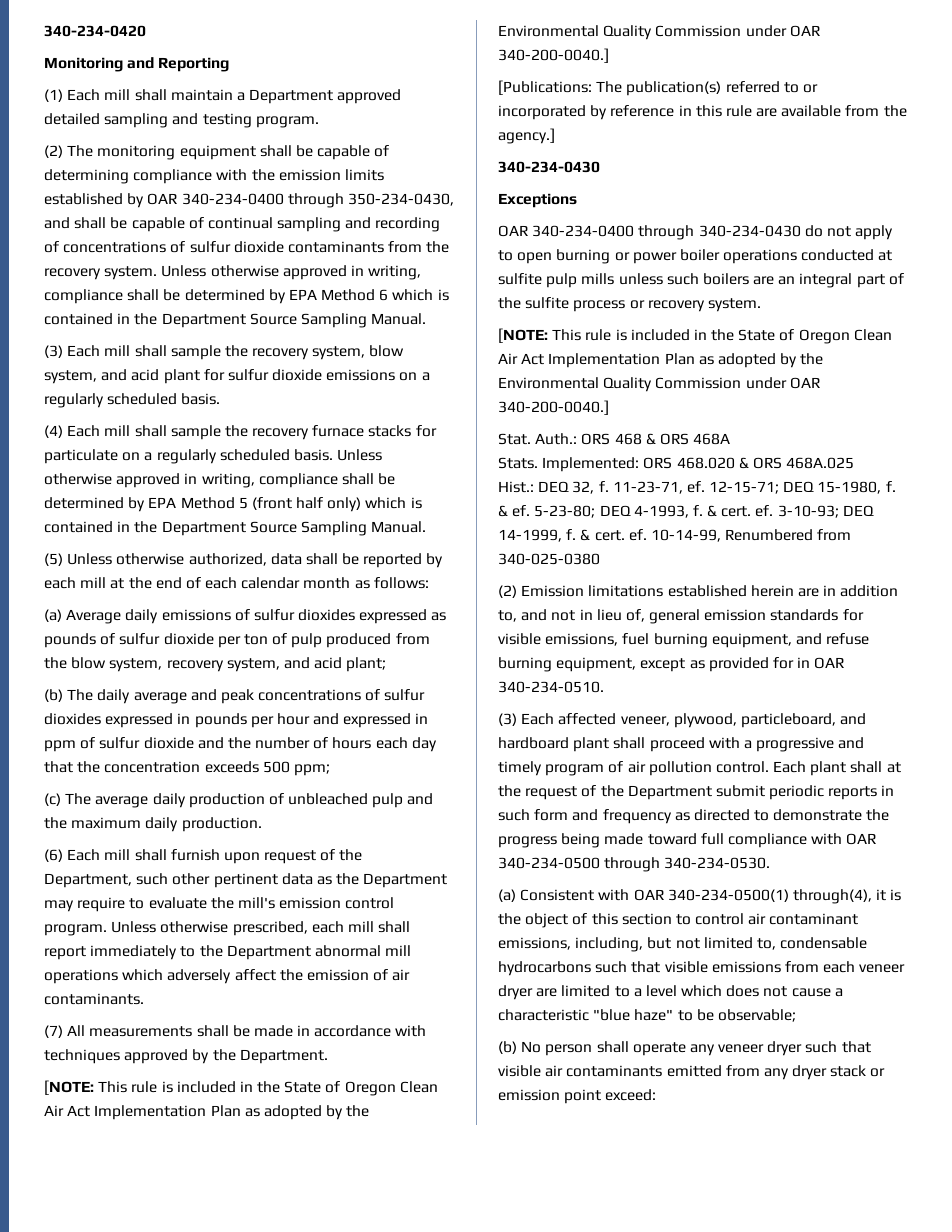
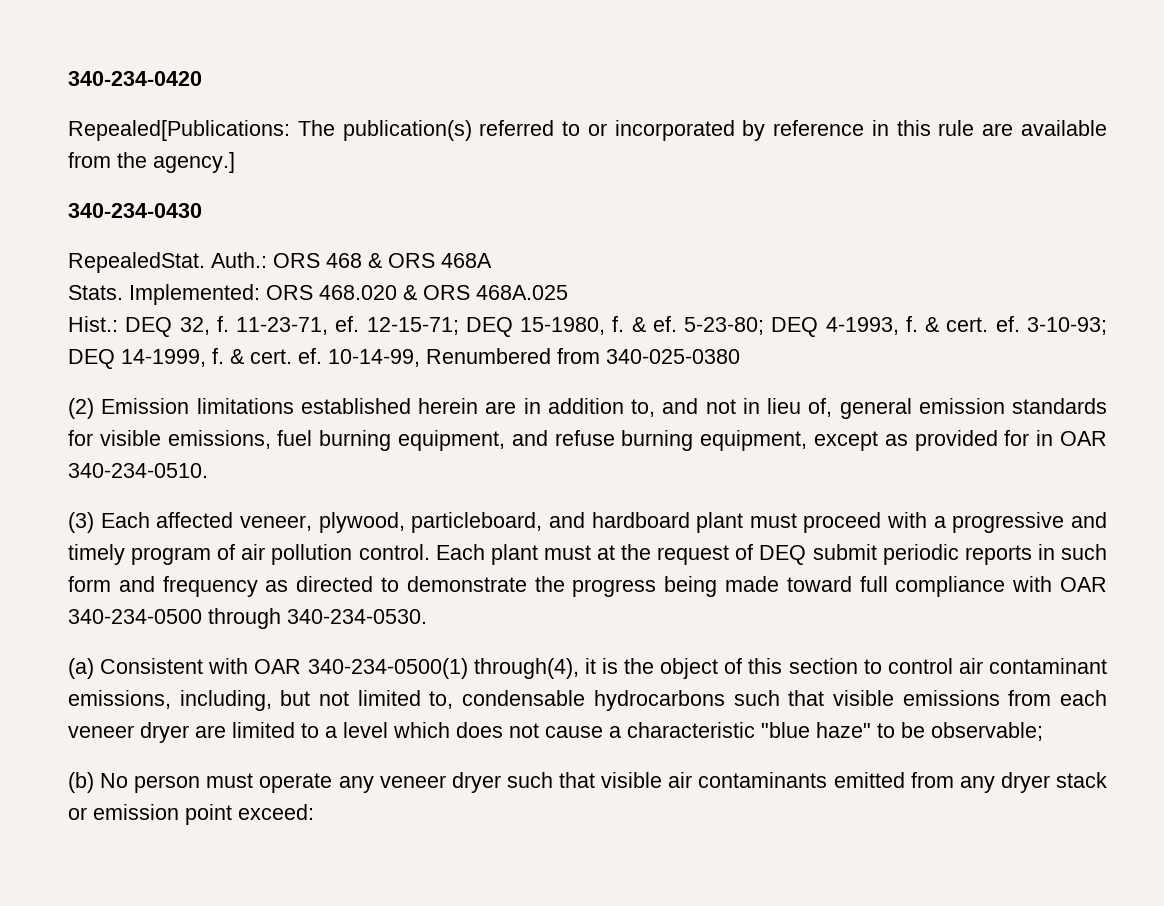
[44,57,230,72] [44,89,402,104] [44,113,319,128] [44,145,390,160] [44,169,384,184] [44,193,454,208] [44,217,441,232] [44,241,450,253] [44,265,422,280] [44,289,449,304] [44,313,427,328] [44,345,405,360] [44,369,430,384] [44,393,221,408] [44,425,437,440] [44,449,383,464] [44,473,396,488] [44,497,422,512] [44,521,427,536] [44,553,444,568] [44,577,429,589] [44,609,447,624] [44,633,430,648] [44,657,387,672] [44,689,426,704] [44,713,429,728] [44,737,437,752] [44,761,330,776] [44,793,434,808] [44,817,262,832] [44,849,363,864] [44,873,448,888] [44,897,395,912] [44,921,411,936] [44,945,412,960] [44,969,411,984] [44,993,144,1005] [44,1025,427,1038] [44,1049,328,1064] [44,1080,438,1096] [44,1105,370,1120] [498,25,820,40] [498,48,609,63] [498,80,592,95] Monitoring and Reporting // (1) Each mill shall maintain a Department approved detailed sampling and testing program. // (2) The monitoring equipment shall be capable of determining compliance with the emission limits established by OAR 340-234-0400 through 350-234-0430, and shall be capable of continual sampling and recording of concentrations of sulfur dioxide contaminants from the recovery system. Unless otherwise approved in writing, compliance shall be determined by EPA Method 6 which is contained in the Department Source Sampling Manual. // (3) Each mill shall sample the recovery system, blow system, and acid plant for sulfur dioxide emissions on a regularly scheduled basis. // (4) Each mill shall sample the recovery furnace stacks for particulate on a regularly scheduled basis. Unless otherwise approved in writing, compliance shall be determined by EPA Method 5 (front half only) which is contained in the Department Source Sampling Manual. // (5) Unless otherwise authorized, data shall be reported by each mill at the end of each calendar month as follows: // (a) Average daily emissions of sulfur dioxides expressed as pounds of sulfur dioxide per ton of pulp produced from the blow system, recovery system, and acid plant; // (b) The daily average and peak concentrations of sulfur dioxides expressed in pounds per hour and expressed in ppm of sulfur dioxide and the number of hours each day that the concentration exceeds 500 ppm; // (c) The average daily production of unbleached pulp and the maximum daily production. // (6) Each mill shall furnish upon request of the Department, such other pertinent data as the Department may require to evaluate the mill's emission control program. Unless otherwise prescribed, each mill shall report immediately to the Department abnormal mill operations which adversely affect the emission of air contaminants. // (7) All measurements shall be made in accordance with techniques approved by the Department. // [NOTE: This rule is included in the State of Oregon Clean Air Act Implementation Plan as adopted by the Environmental Quality Commission under OAR 340-200-0040.] // [Publications: -> [68,120,290,141] Repealed[Publications:
[498,193,577,208] [498,225,894,240] [498,249,893,264] [498,273,904,288] [498,297,761,312] [498,328,892,344] [498,353,824,368] [498,377,820,392] [498,400,609,415] [498,433,531,445] Exceptions // OAR 340-234-0400 through 340-234-0430 do not apply to open burning or power boiler operations conducted at sulfite pulp mills unless such boilers are an integral part of the sulfite process or recovery system. // [NOTE: This rule is included in the State of Oregon Clean Air Act Implementation Plan as adopted by the Environmental Quality Commission under OAR 340-200-0040.] // Stat. -> [68,252,205,273] RepealedStat.
[613,737,646,749] shall -> [749,513,797,528] must
[850,761,883,773] shall -> [543,545,591,560] must
[600,785,712,800] the Department -> [759,545,807,565] DEQ
[596,1041,629,1053] shall -> [206,773,254,788] must

